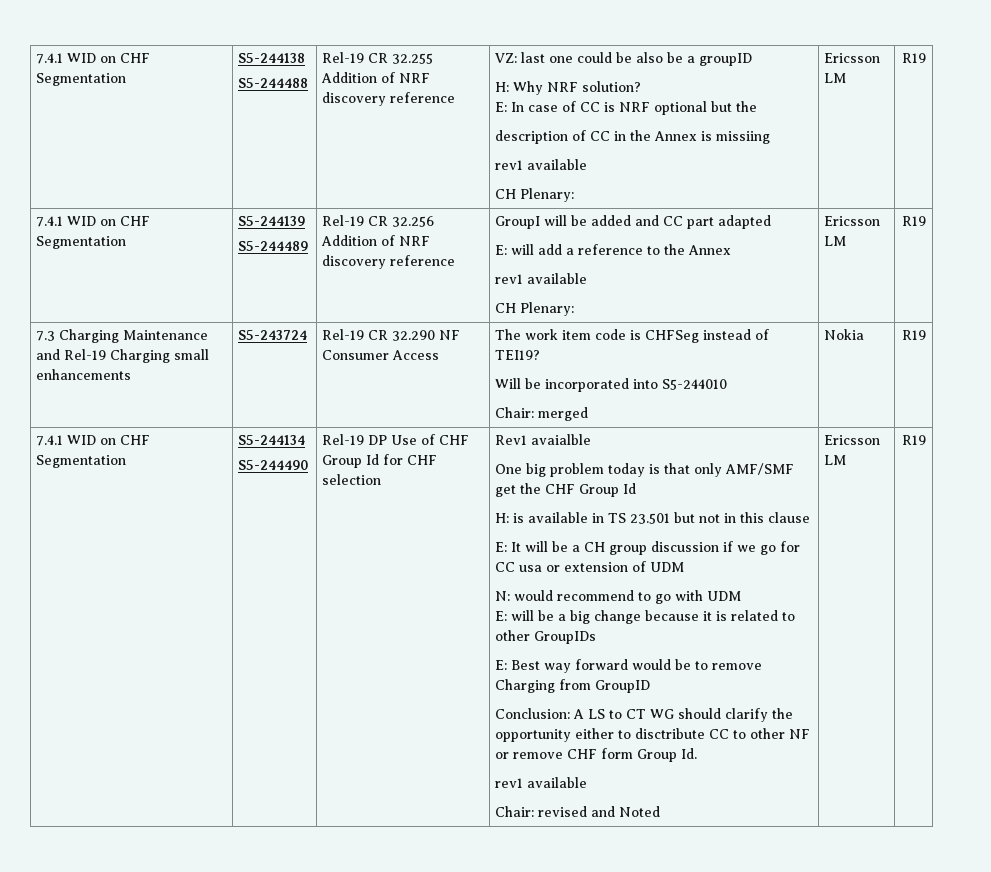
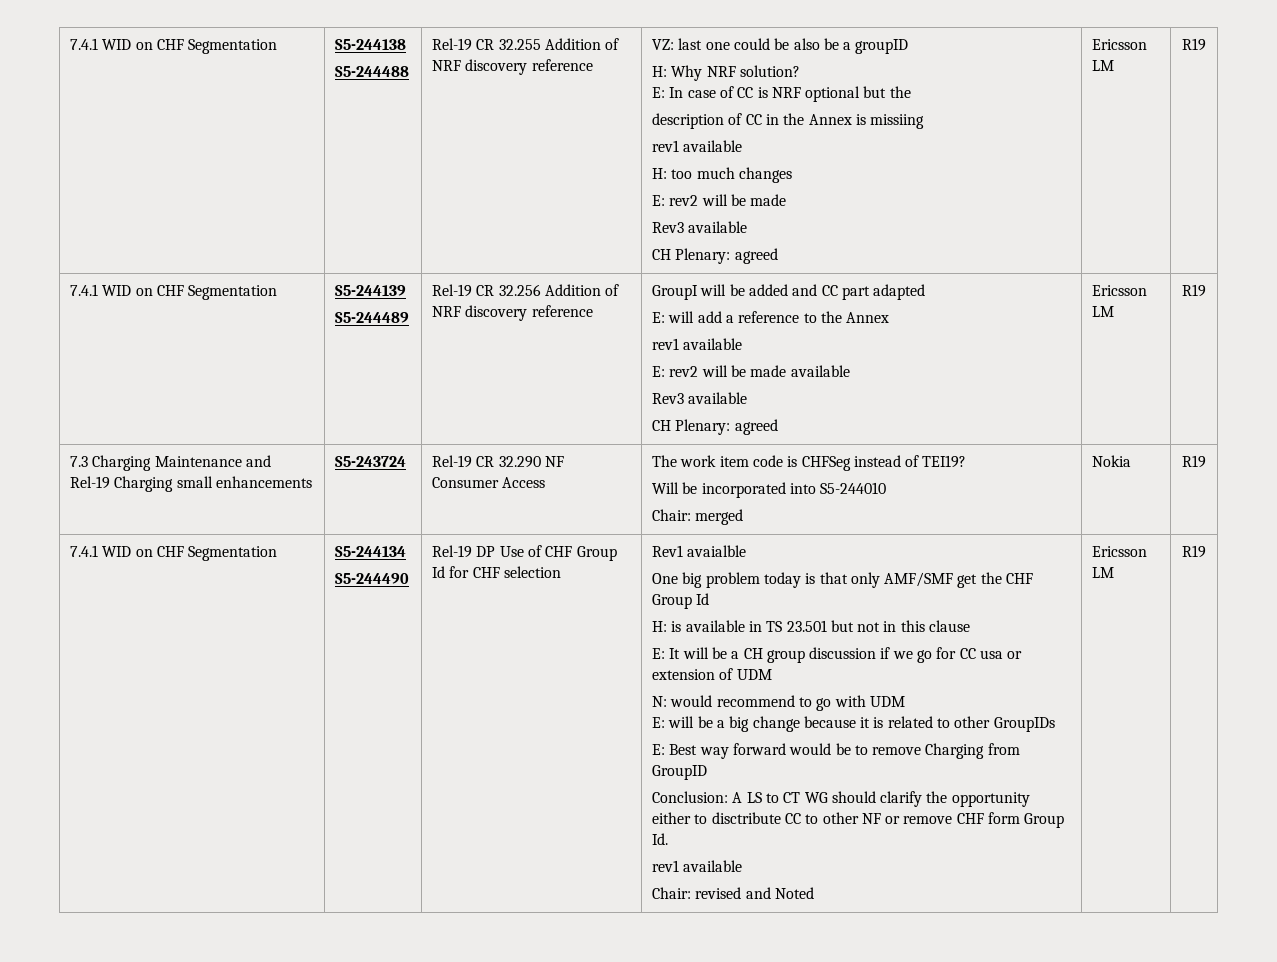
[495,188,575,202] // CH Plenary: -> [651,167,792,183] [651,194,787,206] [651,221,748,233] [651,248,778,264] // H: too much changes // E: rev2 will be made // Rev3 available // CH Plenary: agreed
[495,302,575,316] // CH Plenary: -> [651,365,850,377] [651,392,748,404] [651,419,778,435] // E: rev2 will be made available // Rev3 available // CH Plenary: agreed

